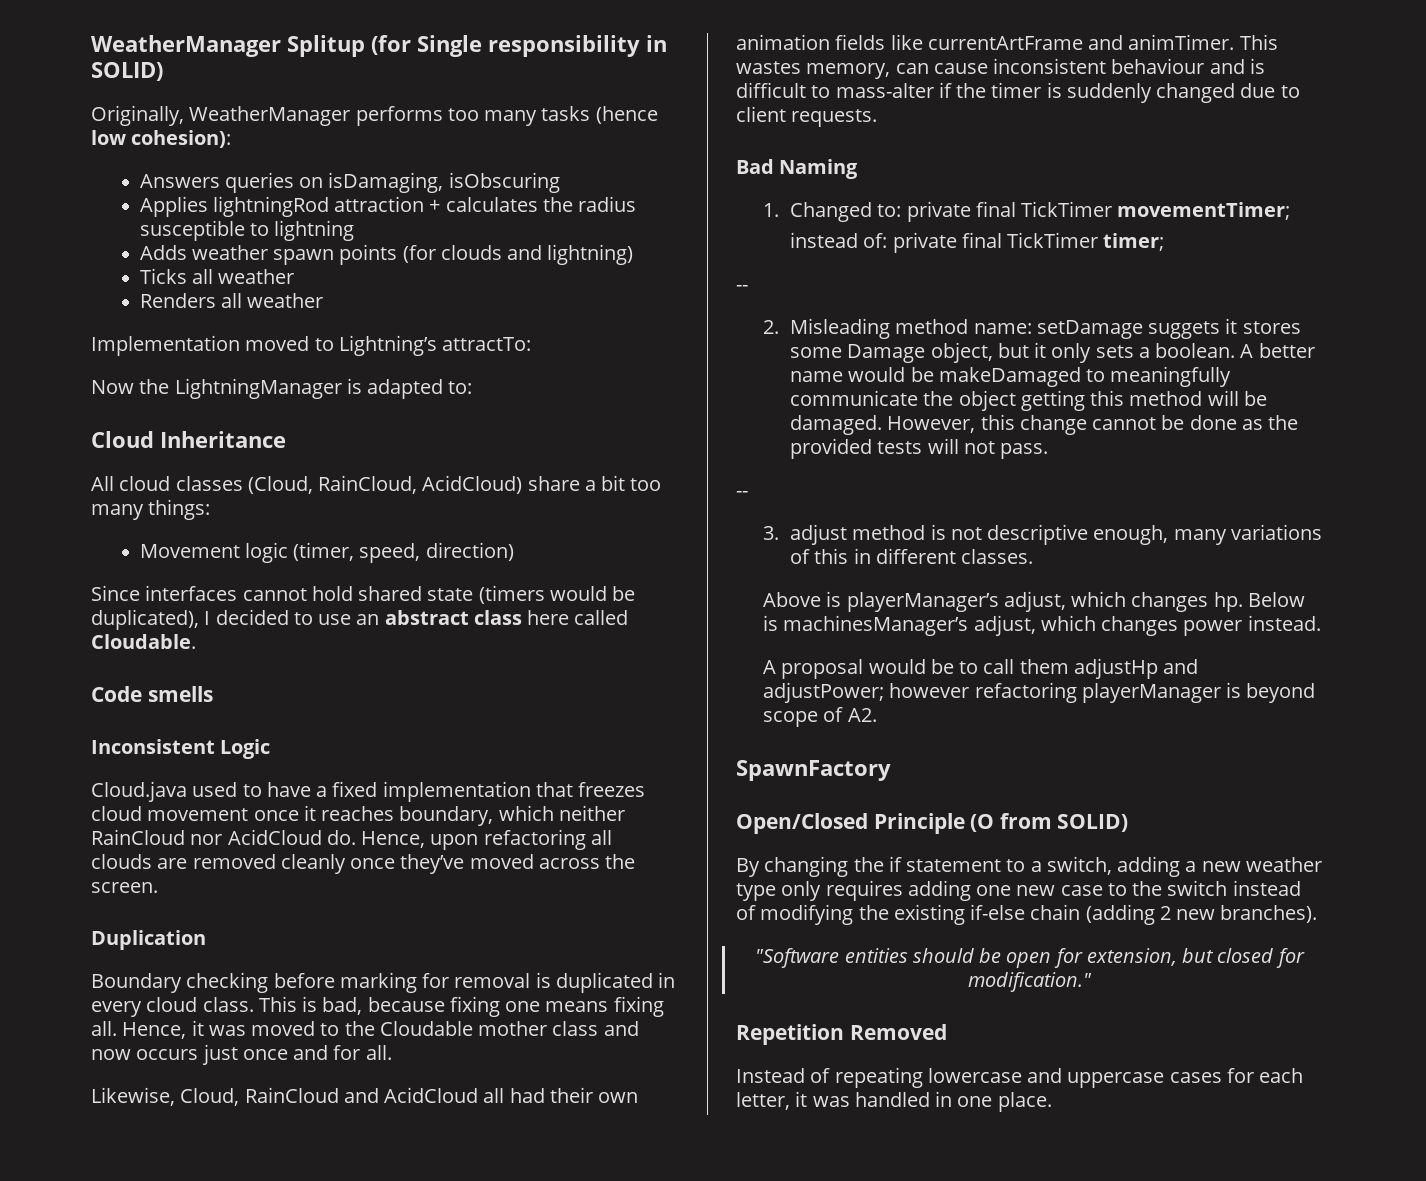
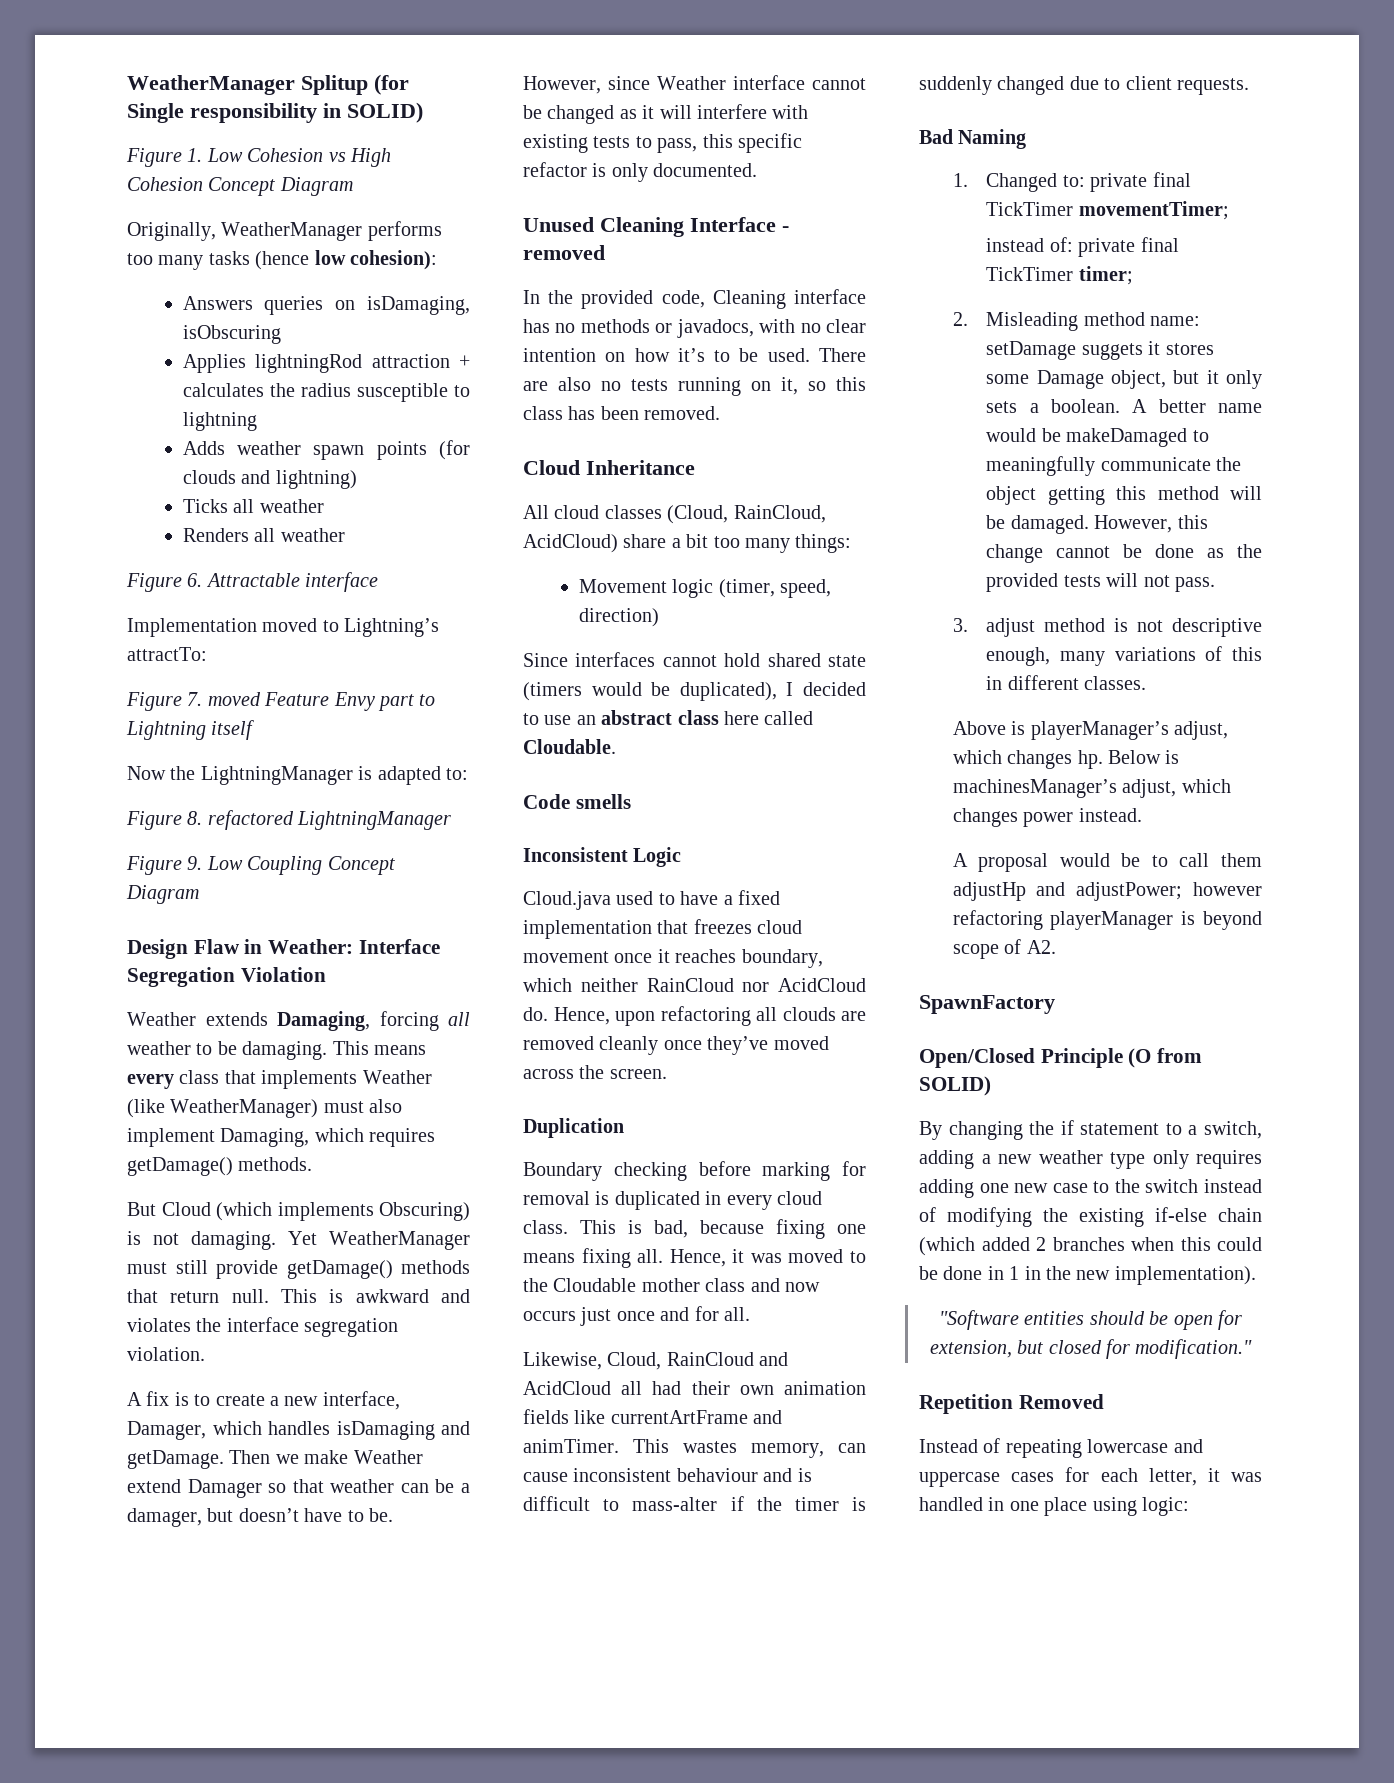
(163, 71) none -> [126,148,391,167] [127,177,353,196] // Figure 1. Low Cohesion vs High Cohesion Concept Diagram
(324, 300) none -> [126,572,379,592] // Figure 6. Attractable interface
(532, 344) none -> [126,692,436,711] [126,720,255,740] // Figure 7. moved Feature Envy part to Lightning itself
(473, 387) none -> [126,810,452,830] [126,856,395,875] [126,885,199,904] [127,939,440,959] [127,967,326,987] [127,1011,470,1031] [127,1041,426,1060] [127,1070,432,1089] [127,1099,403,1118] [127,1128,436,1147] [127,1157,313,1176] [127,1202,470,1221] [127,1231,470,1250] [127,1260,470,1279] [127,1289,471,1303] [127,1317,399,1337] [127,1347,205,1361] [127,1391,400,1410] [127,1421,470,1440] [127,1450,423,1469] [127,1479,470,1498] [127,1508,393,1527] [523,75,866,94] [523,104,809,124] [523,133,802,153] [523,162,758,182] [523,217,789,237] [523,245,605,260] [523,289,866,309] [523,319,866,338] [523,348,866,362] [523,377,866,396] [523,406,721,420] // Figure 8. refactored LightningManager // Figure 9. Low Coupling Concept Diagram // Design Flaw in Weather: Interface Segregation Violation // Weather extends Damaging, forcing all weather to be damaging. This means every class that implements Weather (like WeatherManager) must also implement Damaging, which requires getDamage() methods. // But Cloud (which implements Obscuring) is not damaging. Yet WeatherManager must still provide getDamage() methods that return null. This is awkward and violates the interface segregation violation. // A fix is to create a new interface, Damager, which handles isDamaging and getDamage. Then we make Weather extend Damager so that weather can be a damager, but doesn’t have to be. However, since Weather interface cannot be changed as it will interfere with existing tests to pass, this specific refactor is only documented. // Unused Cleaning Interface - removed // In the provided code, Cleaning interface has no methods or javadocs, with no clear intention on how it’s to be used. There are also no tests running on it, so this class has been removed.
[736,285,748,291] // -- -> (1133, 275) none
[736,491,748,497] // -- -> (1216, 584) none
[1085,904,1318,925] (adding 2 new branches). -> [919,1237,1262,1256] [919,1266,1256,1285] (which added 2 branches when this could be done in 1 in the new implementation).
[997,1092,1052,1112] place. -> [1044,1497,1189,1516] place using logic:

